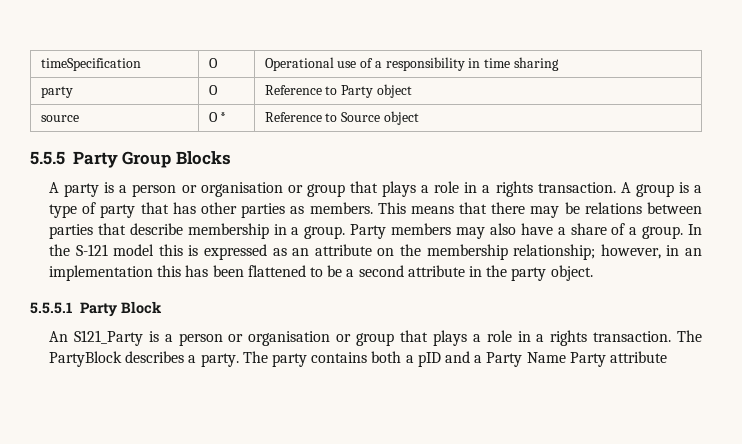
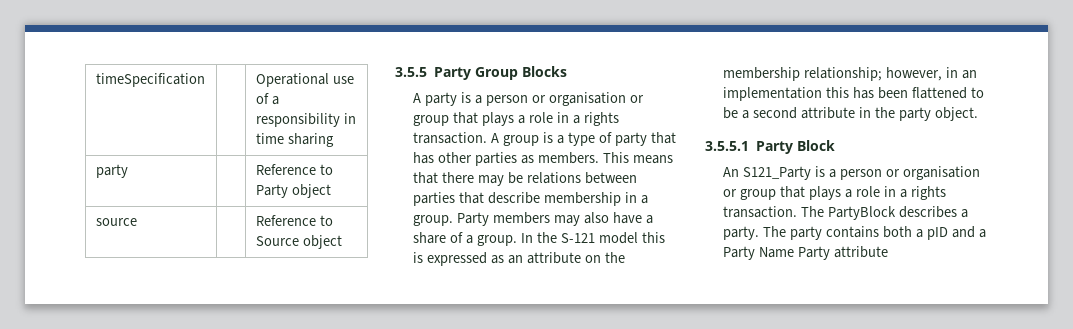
[208,58,218,68] O -> (205, 80) none
[208,85,218,95] O -> (128, 171) none
[208,112,227,122] O * -> (137, 222) none
[30,151,65,165] 5.5.5 -> [395,67,427,77] 3.5.5
[30,302,72,314] 5.5.5.1 -> [705,141,749,151] 3.5.5.1

